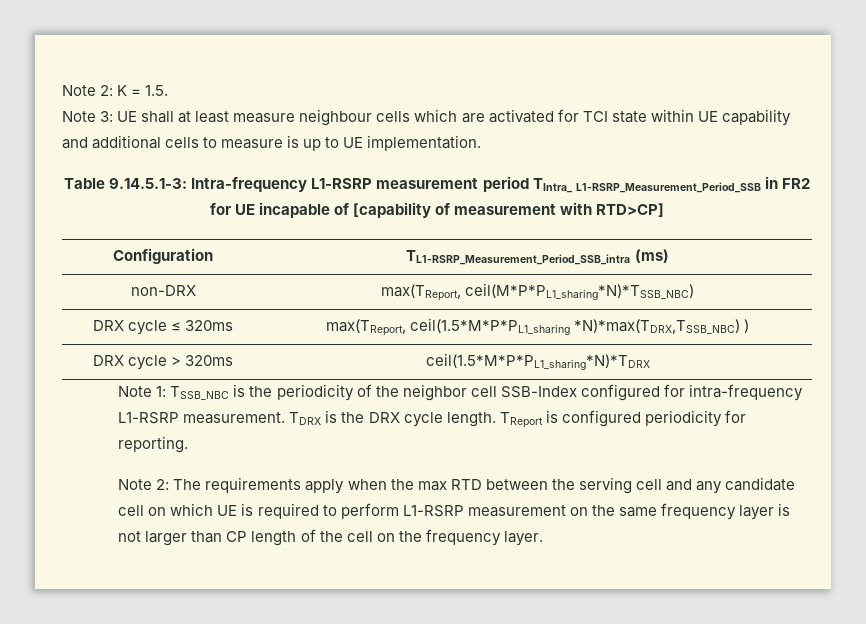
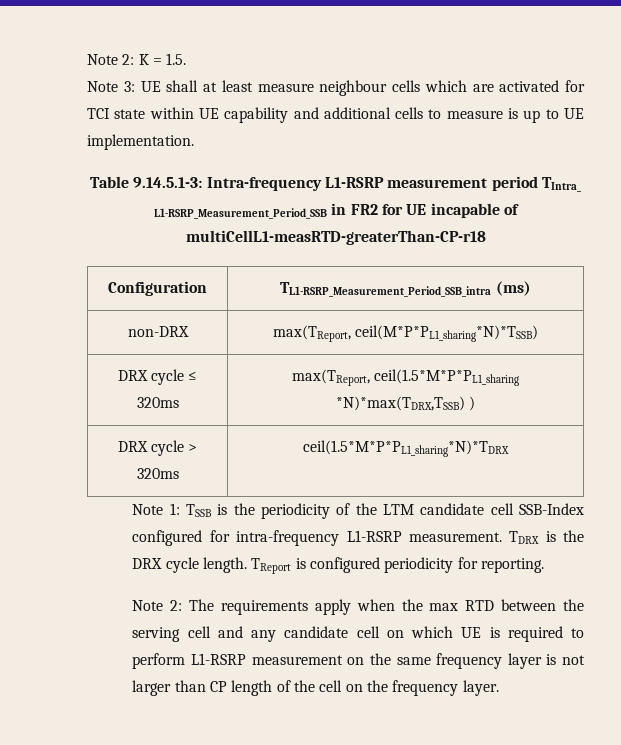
[353,202,665,218] [capability of measurement with RTD>CP] -> [185,230,486,245] multiCellL1-measRTD-greaterThan-CP-r18
[465,283,695,300] ceil(M*P*PL1_sharing*N)*TSSB_NBC) -> [355,325,539,342] ceil(M*P*PL1_sharing*N)*TSSB)
[574,319,741,334] *N)*max(TDRX,TSSB_NBC) -> [335,396,465,411] *N)*max(TDRX,TSSB)
[170,386,230,400] TSSB_NBC -> [186,504,213,517] TSSB
[402,384,467,401] neighbor -> [383,503,485,515] LTM candidate

